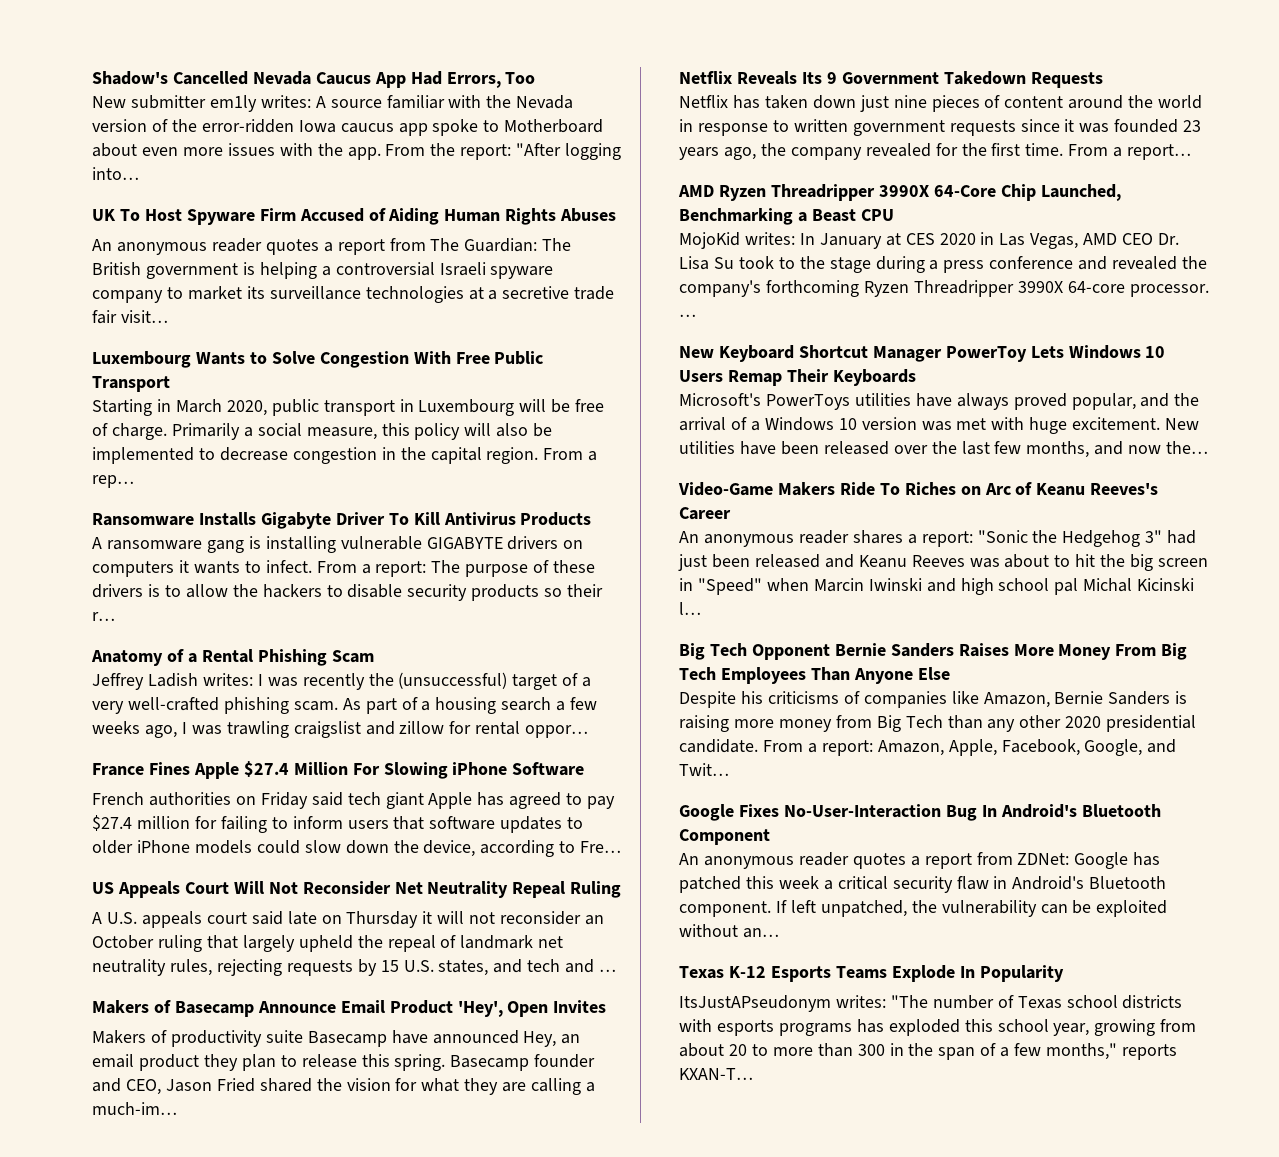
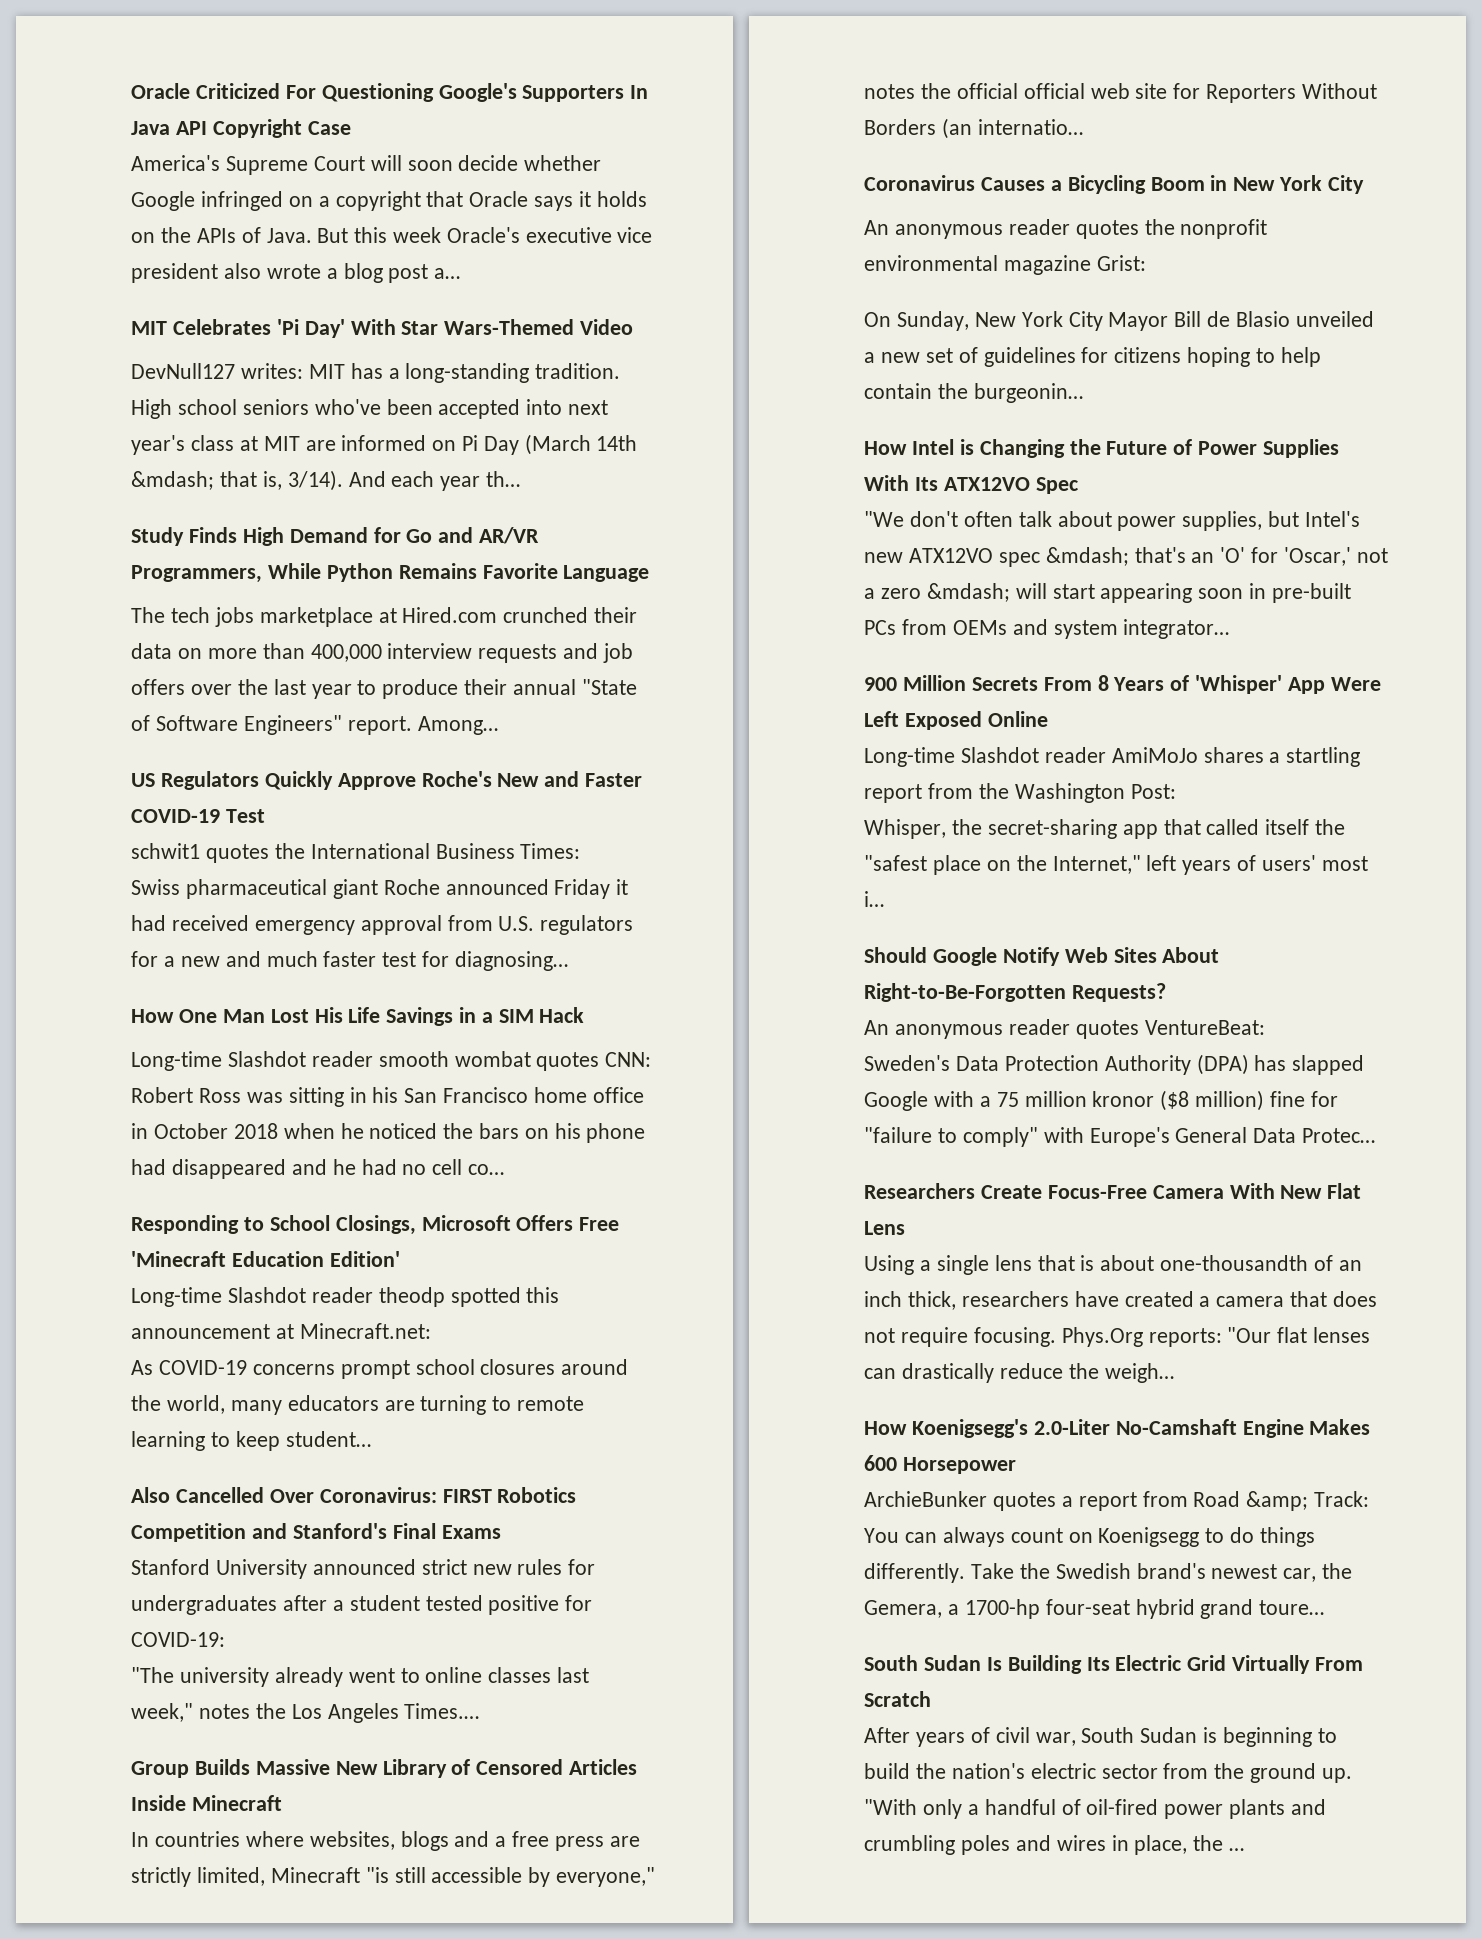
[92,71,536,88] [92,95,574,112] [92,119,604,136] [92,143,621,160] [92,167,140,180] [92,208,617,225] [92,238,572,255] [92,262,554,279] [92,286,615,303] [92,310,169,324] [92,351,544,368] [92,376,171,392] [92,399,605,416] [92,423,553,440] [92,447,598,464] [92,475,135,488] [92,512,592,529] [92,536,584,553] [92,560,595,577] [92,584,603,601] [92,612,116,621] [91,649,374,666] [92,672,592,690] [92,697,597,714] [92,721,589,738] [92,761,585,779] [92,792,615,809] [92,815,584,833] [92,840,622,857] [92,881,622,898] [92,911,604,928] [92,935,564,952] [92,959,616,976] [92,1000,607,1017] [92,1030,581,1047] [92,1054,596,1071] [92,1078,595,1095] [92,1102,178,1115] [679,71,1103,88] [679,95,1202,112] [679,119,1202,136] [679,143,1191,160] [678,184,1121,201] [679,208,895,225] [679,232,1179,249] [679,256,1207,273] [679,280,1209,297] [679,314,697,317] [679,345,1166,362] [679,369,917,386] [679,393,1200,410] [679,417,1199,434] [679,441,1208,458] [678,482,1159,496] [679,507,732,520] [679,530,1197,547] [678,554,1208,571] [679,578,1195,595] [679,602,702,615] [679,643,1188,660] [679,667,950,684] [679,691,1188,708] [679,715,1197,732] [679,739,1177,756] [679,763,730,776] [679,804,1161,821] [679,829,771,845] [679,852,1161,869] [679,876,1167,893] [679,900,1168,917] [679,924,780,938] [679,965,1064,982] [679,995,1183,1012] [679,1019,1197,1036] [679,1043,1177,1060] [679,1068,754,1080] Shadow's Cancelled Nevada Caucus App Had Errors, Too // New submitter em1ly writes: A source familiar with the Nevada version of the error-ridden Iowa caucus app spoke to Motherboard about even more issues with the app. From the report: "After logging into… // UK To Host Spyware Firm Accused of Aiding Human Rights Abuses // An anonymous reader quotes a report from The Guardian: The British government is helping a controversial Israeli spyware company to market its surveillance technologies at a secretive trade fair visit… // Luxembourg Wants to Solve Congestion With Free Public Transport // Starting in March 2020, public transport in Luxembourg will be free of charge. Primarily a social measure, this policy will also be implemented to decrease congestion in the capital region. From a rep… // Ransomware Installs Gigabyte Driver To Kill Antivirus Products // A ransomware gang is installing vulnerable GIGABYTE drivers on computers it wants to infect. From a report: The purpose of these drivers is to allow the hackers to disable security products so their r… // Anatomy of a Rental Phishing Scam // Jeffrey Ladish writes: I was recently the (unsuccessful) target of a very well-crafted phishing scam. As part of a housing search a few weeks ago, I was trawling craigslist and zillow for rental oppor… // France Fines Apple $27.4 Million For Slowing iPhone Software // French authorities on Friday said tech giant Apple has agreed to pay $27.4 million for failing to inform users that software updates to older iPhone models could slow down the device, according to Fre… // US Appeals Court Will Not Reconsider Net Neutrality Repeal Ruling // A U.S. appeals court said late on Thursday it will not reconsider an October ruling that largely upheld the repeal of landmark net neutrality rules, rejecting requests by 15 U.S. states, and tech and … // Makers of Basecamp Announce Email Product 'Hey', Open Invites // Makers of productivity suite Basecamp have announced Hey, an email product they plan to release this spring. Basecamp founder and CEO, Jason Fried shared the vision for what they are calling a much-im… // Netflix Reveals Its 9 Government Takedown Requests // Netflix has taken down just nine pieces of content around the world in response to written government requests since it was founded 23 years ago, the company revealed for the first time. From a report… // AMD Ryzen Threadripper 3990X 64-Core Chip Launched, Benchmarking a Beast CPU // MojoKid writes: In January at CES 2020 in Las Vegas, AMD CEO Dr. Lisa Su took to the stage during a press conference and revealed the company's forthcoming Ryzen Threadripper 3990X 64-core processor. … // New Keyboard Shortcut Manager PowerToy Lets Windows 10 Users Remap Their Keyboards // Microsoft's PowerToys utilities have always proved popular, and the arrival of a Windows 10 version was met with huge excitement. New utilities have been released over the last few months, and now the… // Video-Game Makers Ride To Riches on Arc of Keanu Reeves's Career // An anonymous reader shares a report: "Sonic the Hedgehog 3" had just been released and Keanu Reeves was about to hit the big screen in "Speed" when Marcin Iwinski and high school pal Michal Kicinski l… // Big Tech Opponent Bernie Sanders Raises More Money From Big Tech Employees Than Anyone Else // Despite his criticisms of companies like Amazon, Bernie Sanders is raising more money from Big Tech than any other 2020 presidential candidate. From a report: Amazon, Apple, Facebook, Google, and Twit… // Google Fixes No-User-Interaction Bug In Android's Bluetooth Component // An anonymous reader quotes a report from ZDNet: Google has patched this week a critical security flaw in Android's Bluetooth component. If left unpatched, the vulnerability can be exploited without an… // Texas K-12 Esports Teams Explode In Popularity // ItsJustAPseudonym writes: "The number of Texas school districts with esports programs has exploded this school year, growing from about 20 to more than 300 in the span of a few months," reports KXAN-T… -> [131,83,649,102] [131,119,351,138] [131,155,602,175] [131,191,647,211] [131,227,653,243] [131,263,461,283] [131,319,633,338] [131,363,621,383] [131,399,608,419] [131,434,638,455] [131,470,520,491] [131,527,539,546] [131,563,650,583] [131,607,637,627] [131,643,633,663] [131,679,637,699] [131,715,498,735] [131,771,642,790] [131,809,266,823] [131,843,581,863] [131,879,629,899] [131,915,634,935] [131,951,568,971] [131,1007,585,1026] [131,1051,652,1071] [131,1087,644,1107] [131,1123,646,1143] [131,1159,504,1179] [131,1215,620,1235] [131,1251,400,1267] [131,1287,560,1307] [131,1323,431,1339] [131,1359,629,1379] [131,1395,584,1415] [131,1431,371,1451] [131,1487,577,1503] [131,1523,501,1542] [131,1559,596,1579] [131,1595,593,1615] [131,1632,226,1647] [131,1667,589,1687] [131,1703,480,1723] [131,1759,637,1778] [131,1795,283,1811] [131,1831,640,1851] [131,1867,655,1887] [864,83,1377,103] [864,118,1083,139] [864,175,1364,194] [864,219,1268,239] [864,255,1146,275] [864,311,1374,331] [864,347,1321,367] [864,383,1083,403] [864,439,1339,458] [864,475,1078,494] [864,511,1360,531] [864,547,1388,567] [864,583,1351,603] [864,619,1230,639] [864,675,1381,694] [864,711,1048,730] [864,747,1361,767] [864,783,1176,803] [864,819,1345,839] [864,855,1368,875] [864,891,885,907] [864,947,1220,966] [864,983,1167,1002] [864,1019,1265,1039] [864,1054,1365,1075] [864,1090,1338,1111] [864,1127,1375,1147] [864,1183,1362,1199] [864,1221,906,1235] [864,1255,1362,1275] [864,1291,1377,1310] [864,1327,1370,1347] [864,1363,1174,1383] [864,1419,1371,1438] [864,1455,1017,1474] [864,1491,1369,1511] [864,1527,1315,1547] [864,1563,1352,1583] [864,1599,1325,1619] [864,1655,1363,1674] [864,1691,932,1707] [864,1727,1337,1747] [864,1763,1352,1783] [864,1799,1326,1819] [864,1835,1244,1855] Oracle Criticized For Questioning Google's Supporters In Java API Copyright Case // America's Supreme Court will soon decide whether Google infringed on a copyright that Oracle says it holds on the APIs of Java. But this week Oracle's executive vice president also wrote a blog post a… // MIT Celebrates 'Pi Day' With Star Wars-Themed Video // DevNull127 writes: MIT has a long-standing tradition. High school seniors who've been accepted into next year's class at MIT are informed on Pi Day (March 14th &mdash; that is, 3/14). And each year th… // Study Finds High Demand for Go and AR/VR Programmers, While Python Remains Favorite Language // The tech jobs marketplace at Hired.com crunched their data on more than 400,000 interview requests and job offers over the last year to produce their annual "State of Software Engineers" report. Among… // US Regulators Quickly Approve Roche's New and Faster COVID-19 Test // schwit1 quotes the International Business Times: // Swiss pharmaceutical giant Roche announced Friday it had received emergency approval from U.S. regulators for a new and much faster test for diagnosing… // How One Man Lost His Life Savings in a SIM Hack // Long-time Slashdot reader smooth wombat quotes CNN: Robert Ross was sitting in his San Francisco home office in October 2018 when he noticed the bars on his phone had disappeared and he had no cell co… // Responding to School Closings, Microsoft Offers Free 'Minecraft Education Edition' // Long-time Slashdot reader theodp spotted this announcement at Minecraft.net: // As COVID-19 concerns prompt school closures around the world, many educators are turning to remote learning to keep student… // Also Cancelled Over Coronavirus: FIRST Robotics Competition and Stanford's Final Exams // Stanford University announced strict new rules for undergraduates after a student tested positive for COVID-19: // "The university already went to online classes last week," notes the Los Angeles Times.… // Group Builds Massive New Library of Censored Articles Inside Minecraft // In countries where websites, blogs and a free press are strictly limited, Minecraft "is still accessible by everyone," notes the official official web site for Reporters Without Borders (an internatio… // Coronavirus Causes a Bicycling Boom in New York City // An anonymous reader quotes the nonprofit environmental magazine Grist: // On Sunday, New York City Mayor Bill de Blasio unveiled a new set of guidelines for citizens hoping to help contain the burgeonin… // How Intel is Changing the Future of Power Supplies With Its ATX12VO Spec // "We don't often talk about power supplies, but Intel's new ATX12VO spec &mdash; that's an 'O' for 'Oscar,' not a zero &mdash; will start appearing soon in pre-built PCs from OEMs and system integrator… // 900 Million Secrets From 8 Years of 'Whisper' App Were Left Exposed Online // Long-time Slashdot reader AmiMoJo shares a startling report from the Washington Post: // Whisper, the secret-sharing app that called itself the "safest place on the Internet," left years of users' most i… // Should Google Notify Web Sites About Right-to-Be-Forgotten Requests? // An anonymous reader quotes VentureBeat: // Sweden's Data Protection Authority (DPA) has slapped Google with a 75 million kronor ($8 million) fine for "failure to comply" with Europe's General Data Protec… // Researchers Create Focus-Free Camera With New Flat Lens // Using a single lens that is about one-thousandth of an inch thick, researchers have created a camera that does not require focusing. Phys.Org reports: "Our flat lenses can drastically reduce the weigh… // How Koenigsegg's 2.0-Liter No-Camshaft Engine Makes 600 Horsepower // ArchieBunker quotes a report from Road &amp; Track: You can always count on Koenigsegg to do things differently. Take the Swedish brand's newest car, the Gemera, a 1700-hp four-seat hybrid grand toure… // South Sudan Is Building Its Electric Grid Virtually From Scratch // After years of civil war, South Sudan is beginning to build the nation's electric sector from the ground up. "With only a handful of oil-fired power plants and crumbling poles and wires in place, the …

